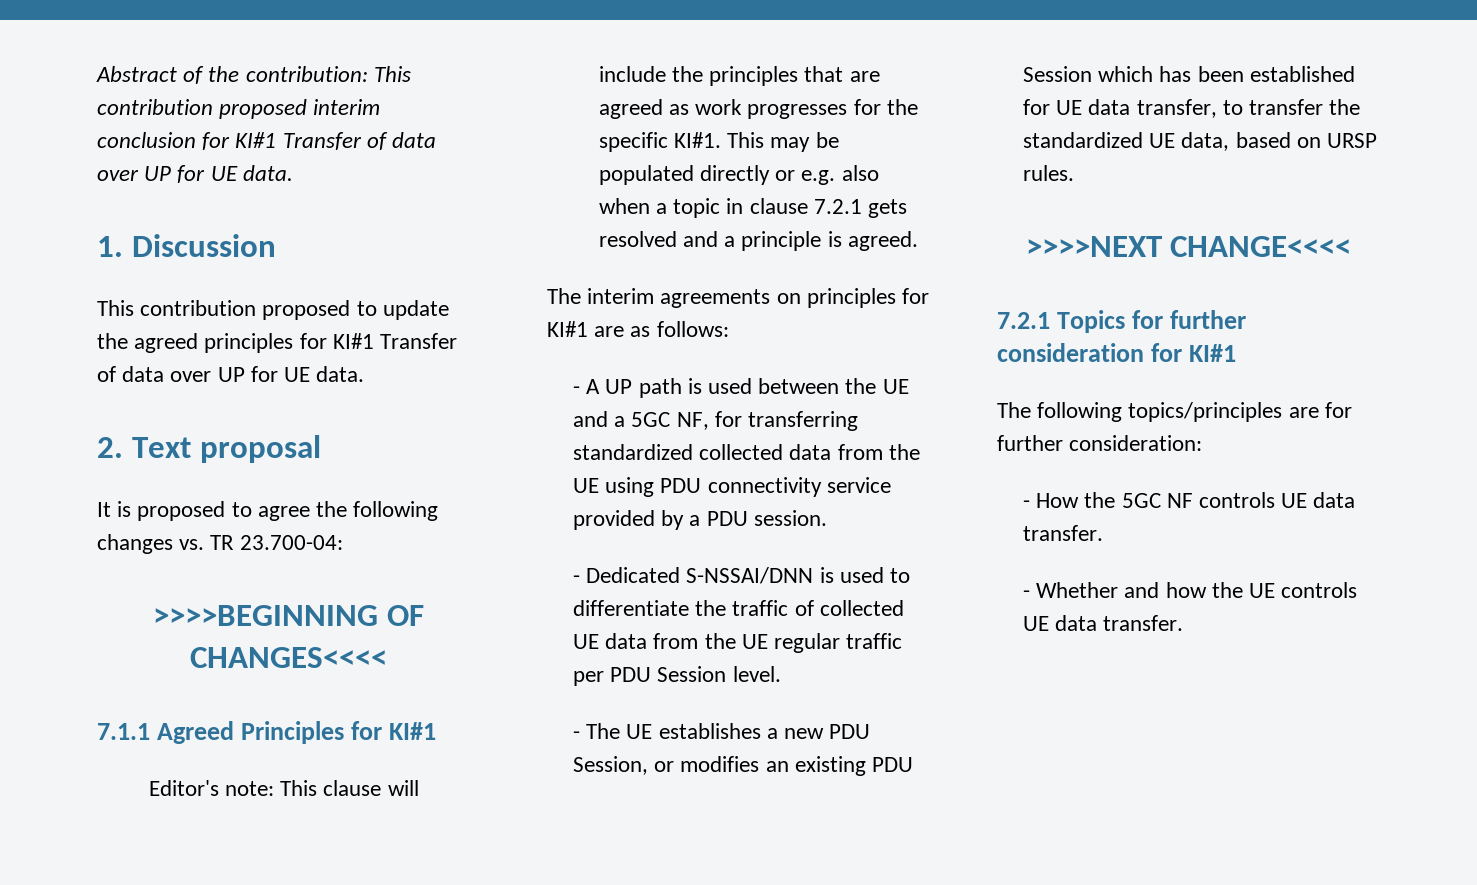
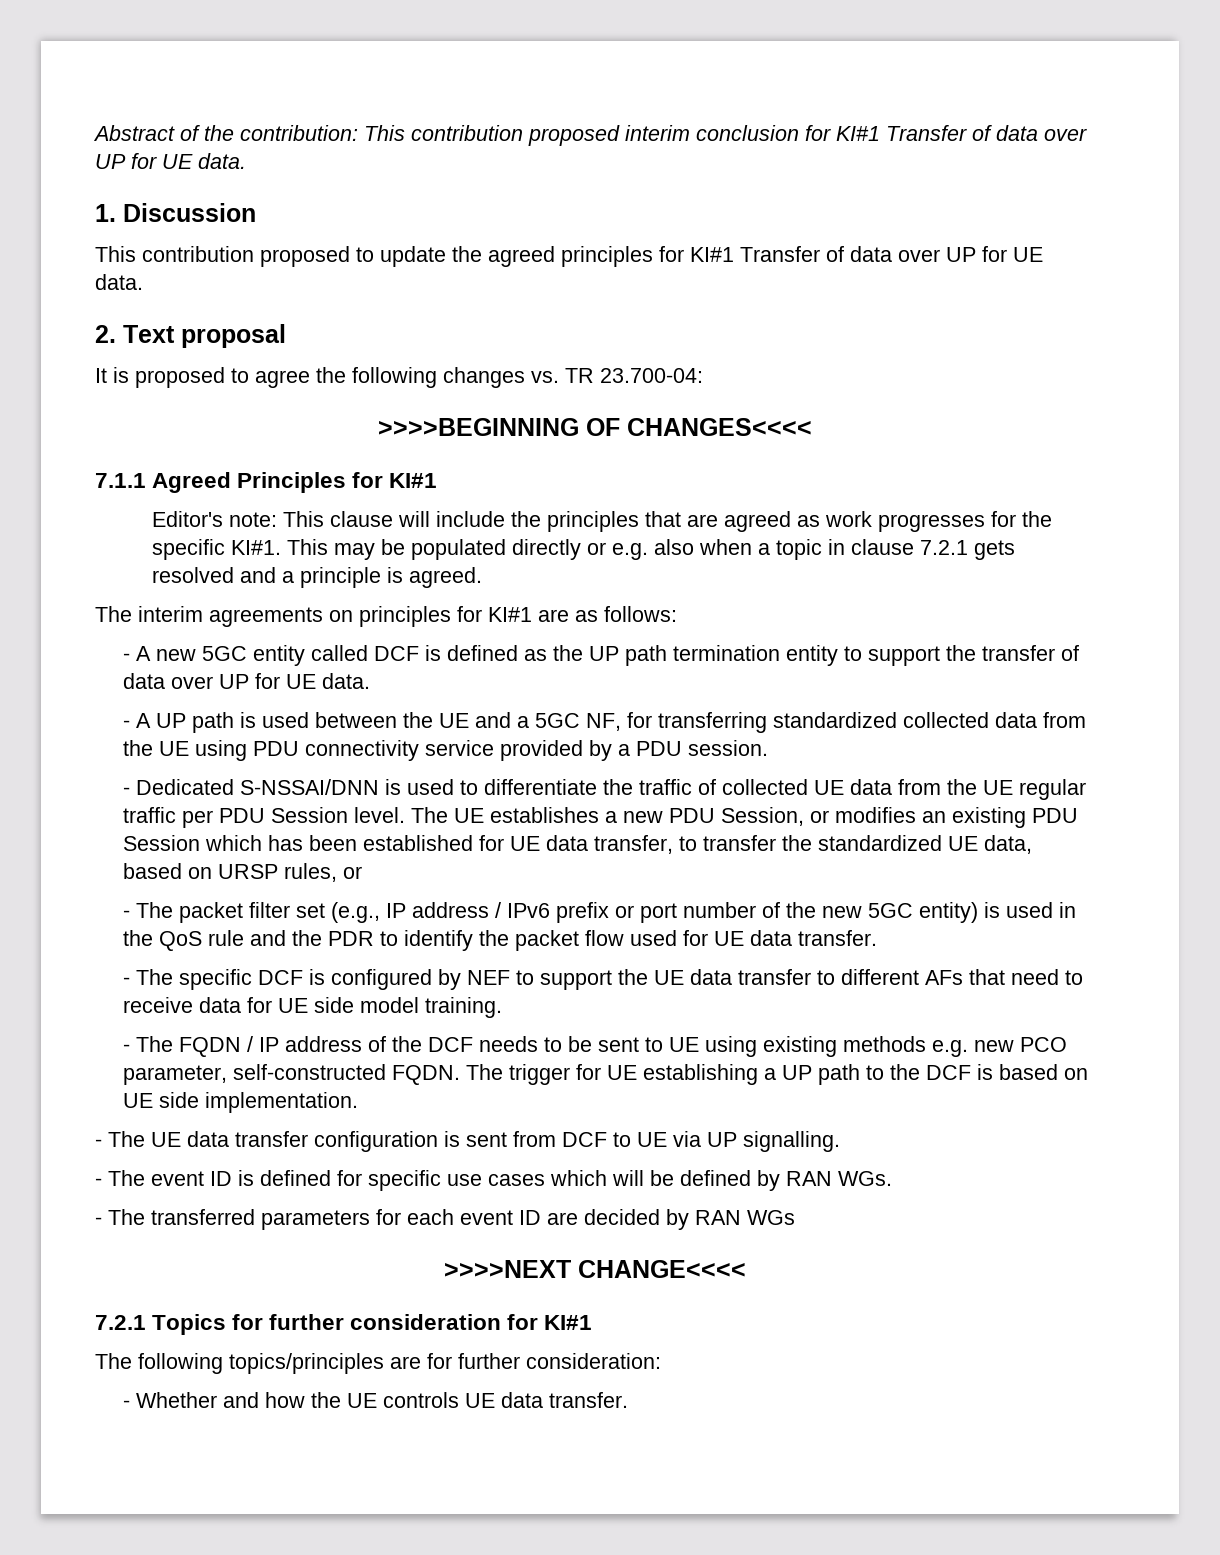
(729, 329) none -> [123,645,1080,666] [123,673,371,689] // - A new 5GC entity called DCF is defined as the UP path termination entity to support the transfer of data over UP for UE data.
[572,731,580,739] // - -> (406, 815) none
[1022,165,1074,181] rules. -> [284,863,363,882] [123,902,1077,923] [123,930,878,951] [123,969,1084,990] [123,997,503,1018] [123,1036,1068,1057] [123,1064,1089,1085] [123,1092,359,1113] [95,1131,840,1152] [95,1170,892,1191] [95,1209,795,1230] rules, or // - The packet filter set (e.g., IP address / IPv6 prefix or port number of the new 5GC entity) is used in the QoS rule and the PDR to identify the packet flow used for UE data transfer. // - The specific DCF is configured by NEF to support the UE data transfer to different AFs that need to receive data for UE side model training. // - The FQDN / IP address of the DCF needs to be sent to UE using existing methods e.g. new PCO parameter, self-constructed FQDN. The trigger for UE establishing a UP path to the DCF is based on UE side implementation. // - The UE data transfer configuration is sent from DCF to UE via UP signalling. // - The event ID is defined for specific use cases which will be defined by RAN WGs. // - The transferred parameters for each event ID are decided by RAN WGs
[1022,492,1356,508] [1022,525,1103,541] // - How the 5GC NF controls UE data transfer. -> (661, 1361) none

